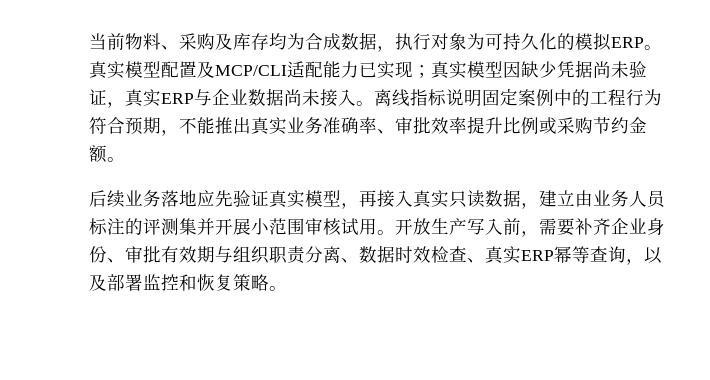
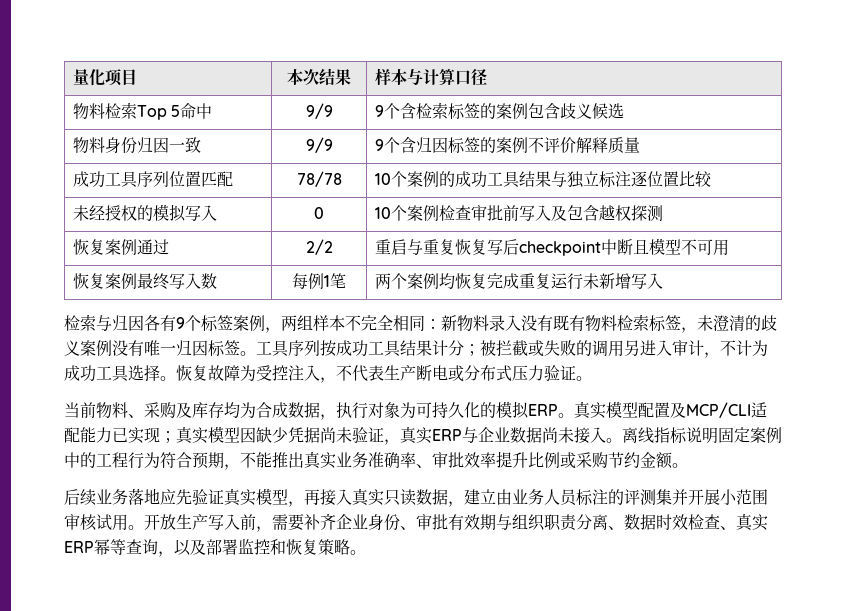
(89, 41) none -> [73,69,138,86] [287,68,351,86] [375,68,488,86] [73,102,213,120] [305,103,333,119] [375,102,625,120] [73,137,202,154] [305,137,333,153] [375,137,641,154] [73,171,234,188] [296,171,342,187] [375,171,713,188] [73,204,218,222] [314,207,324,219] [375,204,664,221] [73,239,170,255] [305,239,333,255] [375,238,730,256] [73,273,218,290] [292,273,346,290] [375,273,664,290] [64,314,777,333] [64,339,768,358] [64,365,592,383] 量化项目 | 本次结果 | 样本与计算口径 // 物料检索Top 5命中 | 9/9 | 9个含检索标签的案例包含歧义候选 // 物料身份归因一致 | 9/9 | 9个含归因标签的案例不评价解释质量 // 成功工具序列位置匹配 | 78/78 | 10个案例的成功工具结果与独立标注逐位置比较 // 未经授权的模拟写入 | 0 | 10个案例检查审批前写入及包含越权探测 // 恢复案例通过 | 2/2 | 重启与重复恢复写后checkpoint中断且模型不可用 // 恢复案例最终写入数 | 每例1笔 | 两个案例均恢复完成重复运行未新增写入 // 检索与归因各有9个标签案例，两组样本不完全相同：新物料录入没有既有物料检索标签，未澄清的歧义案例没有唯一归因标签。工具序列按成功工具结果计分；被拦截或失败的调用另进入审计，不计为成功工具选择。恢复故障为受控注入，不代表生产断电或分布式压力验证。 //

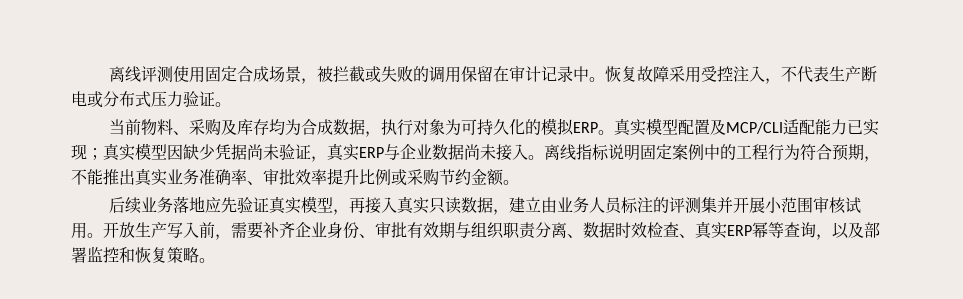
[73,69,138,86] [287,68,351,86] [375,68,488,86] [73,102,213,120] [305,103,333,119] [375,102,625,120] [73,137,202,154] [305,137,333,153] [375,137,641,154] [73,171,234,188] [296,171,342,187] [375,171,713,188] [73,204,218,222] [314,207,324,219] [375,204,664,221] [73,239,170,255] [305,239,333,255] [375,238,730,256] [73,273,218,290] [292,273,346,290] [375,273,664,290] [64,314,777,333] [64,340,480,357] 量化项目 | 本次结果 | 样本与计算口径 // 物料检索Top 5命中 | 9/9 | 9个含检索标签的案例包含歧义候选 // 物料身份归因一致 | 9/9 | 9个含归因标签的案例不评价解释质量 // 成功工具序列位置匹配 | 78/78 | 10个案例的成功工具结果与独立标注逐位置比较 // 未经授权的模拟写入 | 0 | 10个案例检查审批前写入及包含越权探测 // 恢复案例通过 | 2/2 | 重启与重复恢复写后checkpoint中断且模型不可用 // 恢复案例最终写入数 | 每例1笔 | 两个案例均恢复完成重复运行未新增写入 // 检索与归因各有9个标签案例，两组样本不完全相同：新物料录入没有既有物料检索标签，未澄清的歧义案例没有唯一归因标签。工具序列按成功工具结果计分； -> [109,66,318,84] 离线评测使用固定合成场景，
[624,339,768,358] [64,365,160,382] 另进入审计，不计为成功工具选择 -> [461,65,590,82] 保留在审计记录中
[240,365,256,381] 为 -> [669,66,702,83] 采用

